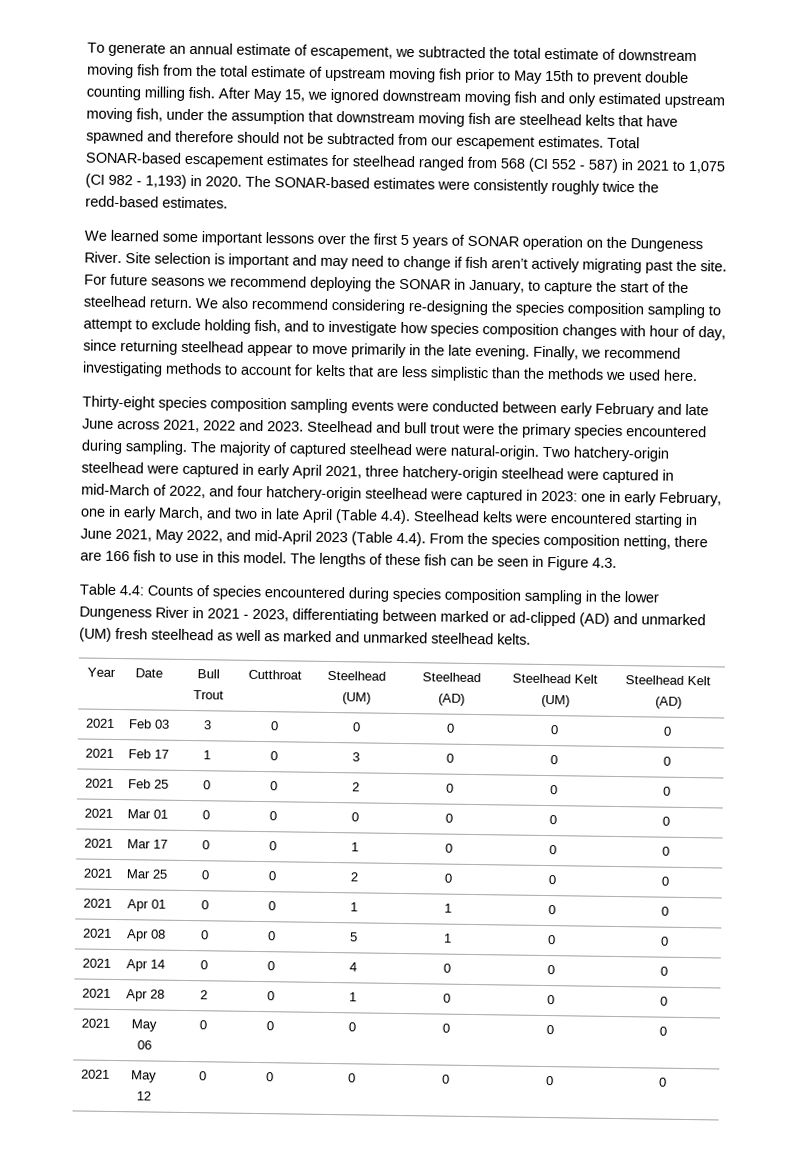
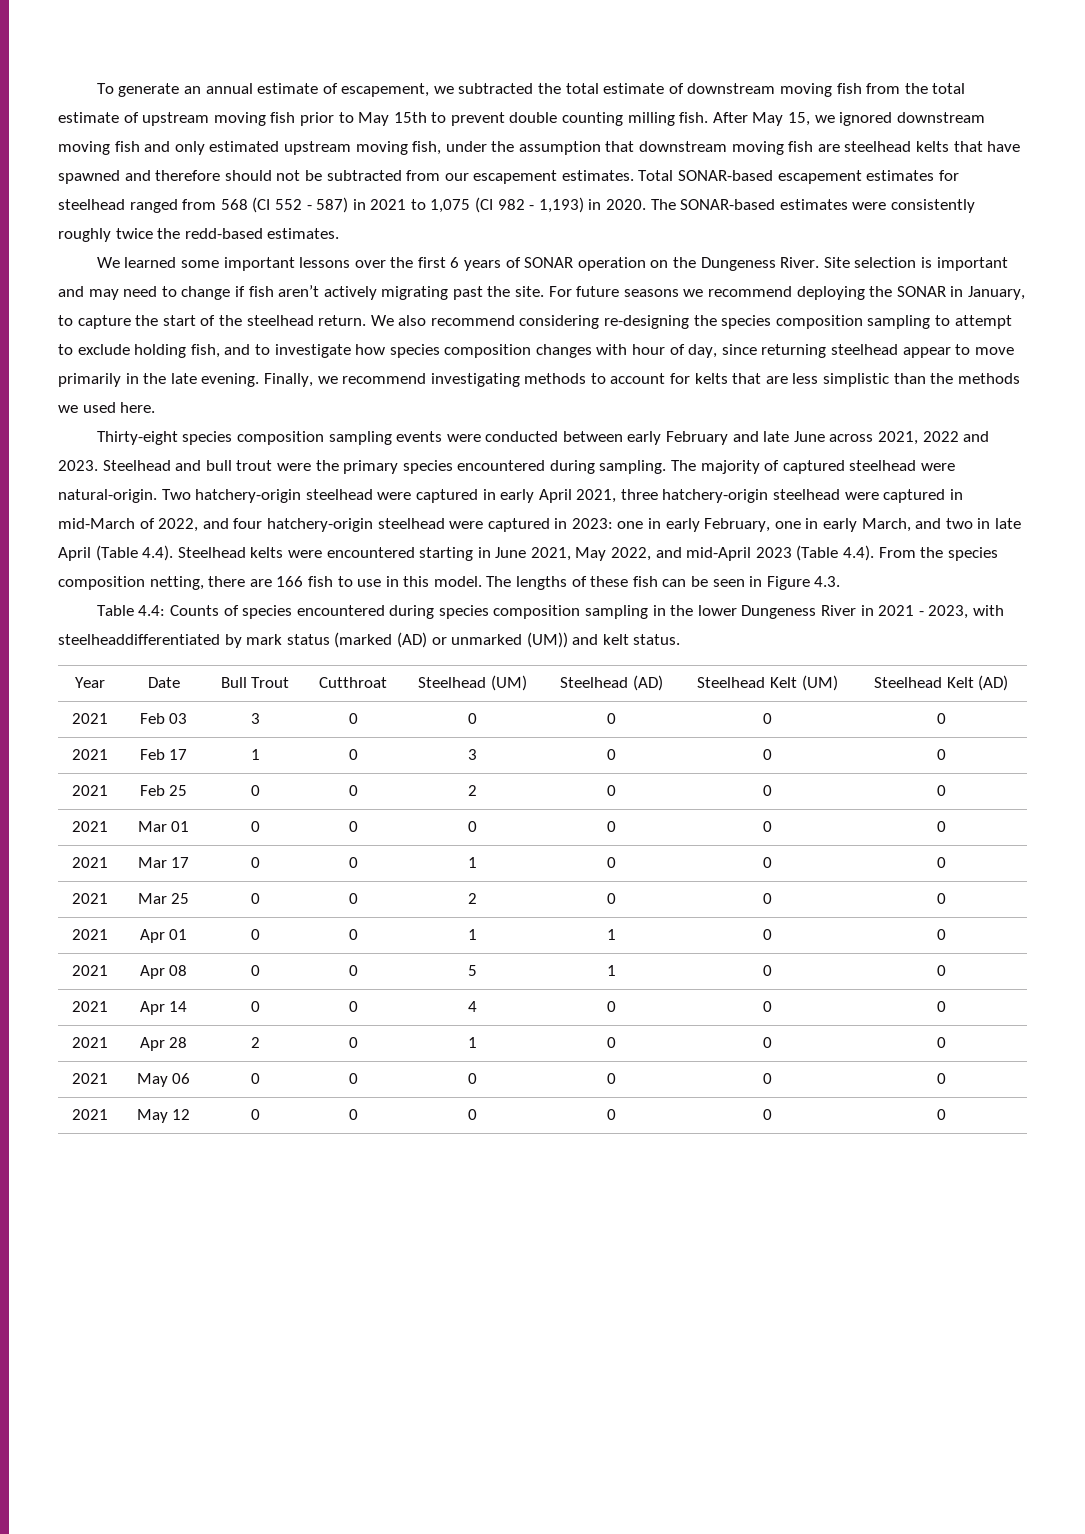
[400,234,409,246] 5 -> [450,257,460,268] 6
[292,608,706,627] [79,627,531,645] differentiating between marked or ad-clipped (AD) and unmarked (UM) fresh steelhead as well as marked and unmarked steelhead kelts. -> [972,605,1004,616] [58,632,681,648] with steelheaddifferentiated by mark status (marked (AD) or unmarked (UM)) and kelt status.

